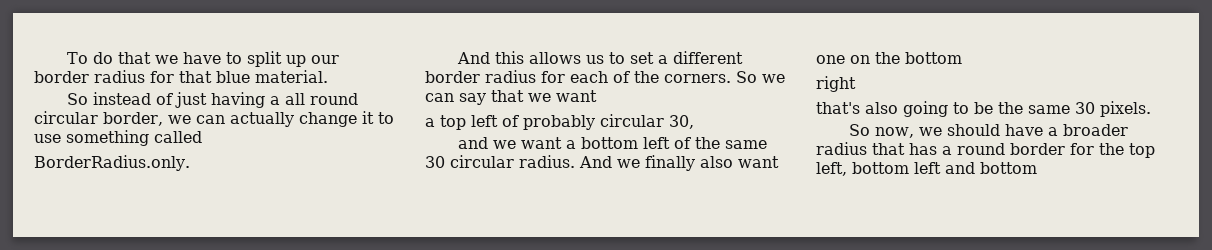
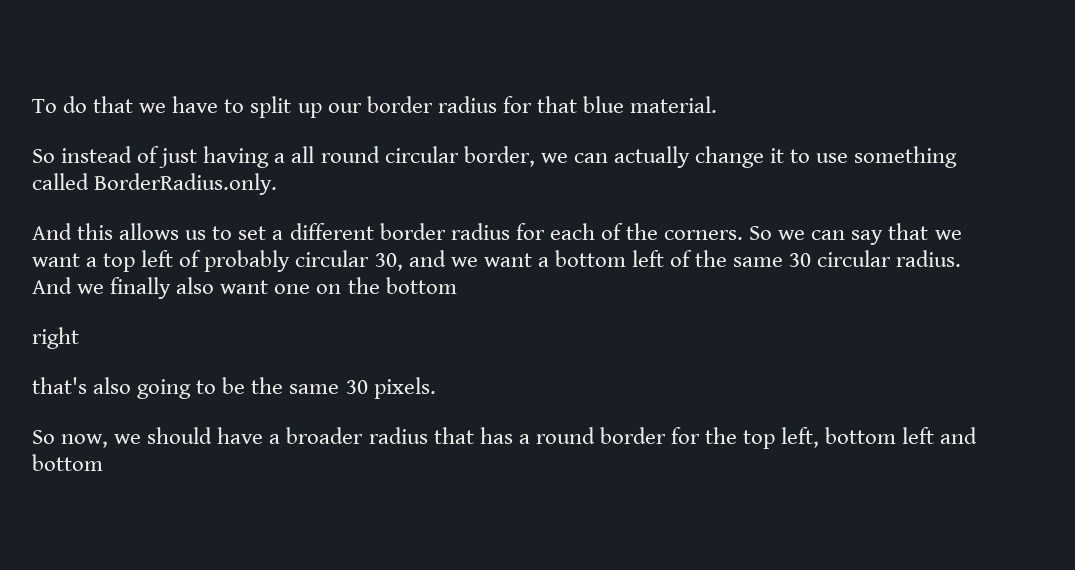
(202, 137) // -> (89, 181) none
(597, 96) // -> (80, 260) none
(694, 122) // -> (403, 262) none

